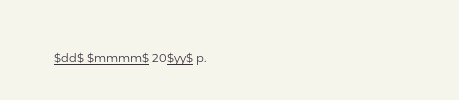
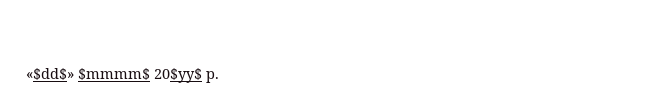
[54,52,84,64] $dd$ -> [26,68,74,80] «$dd$»

